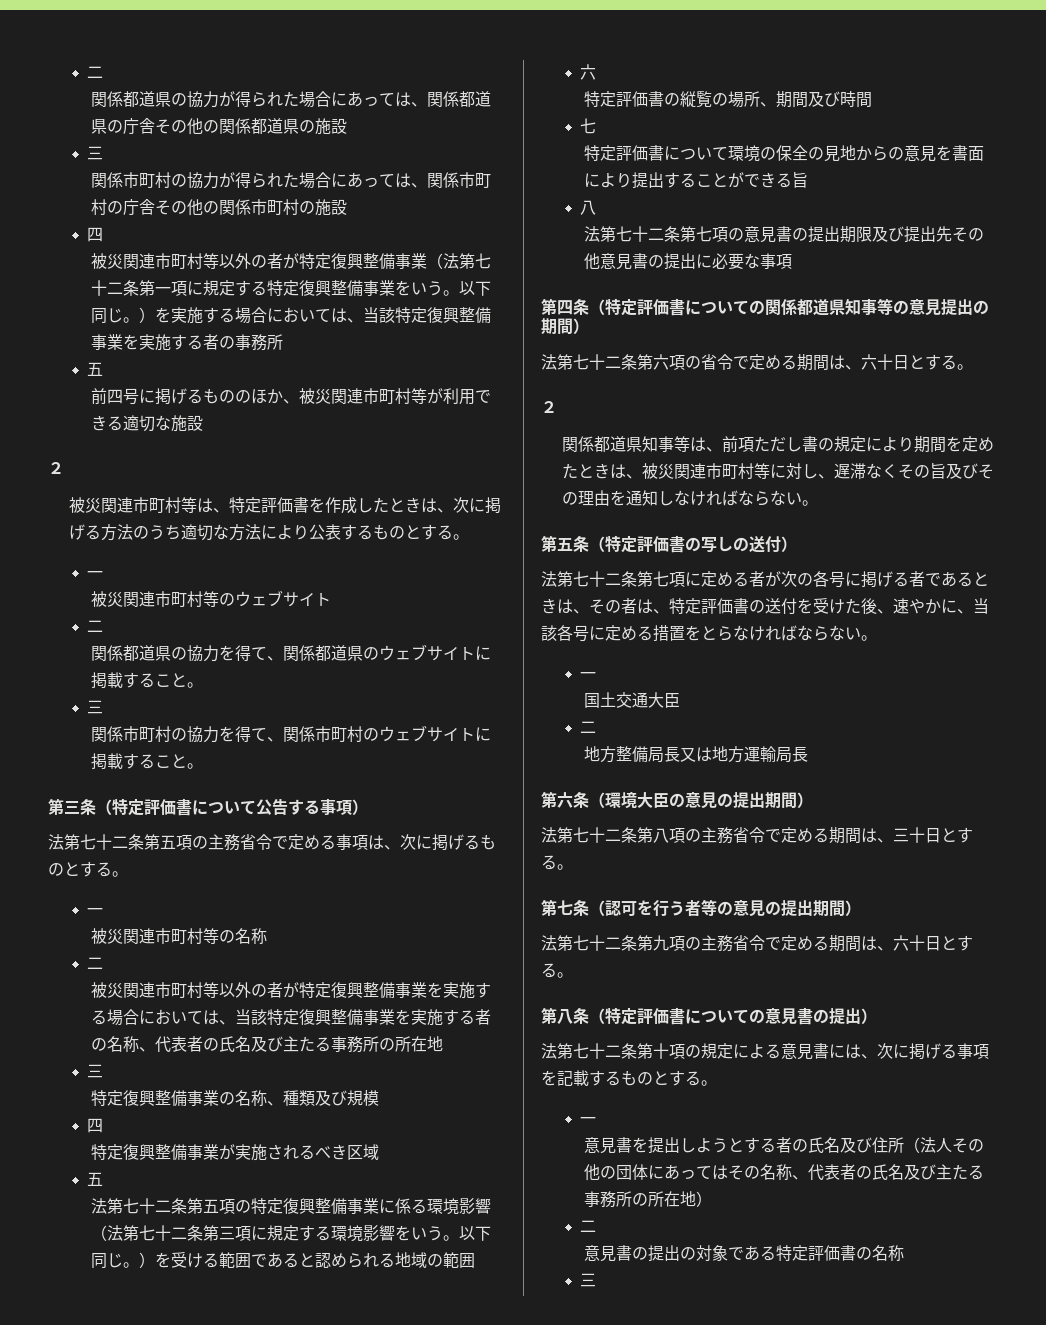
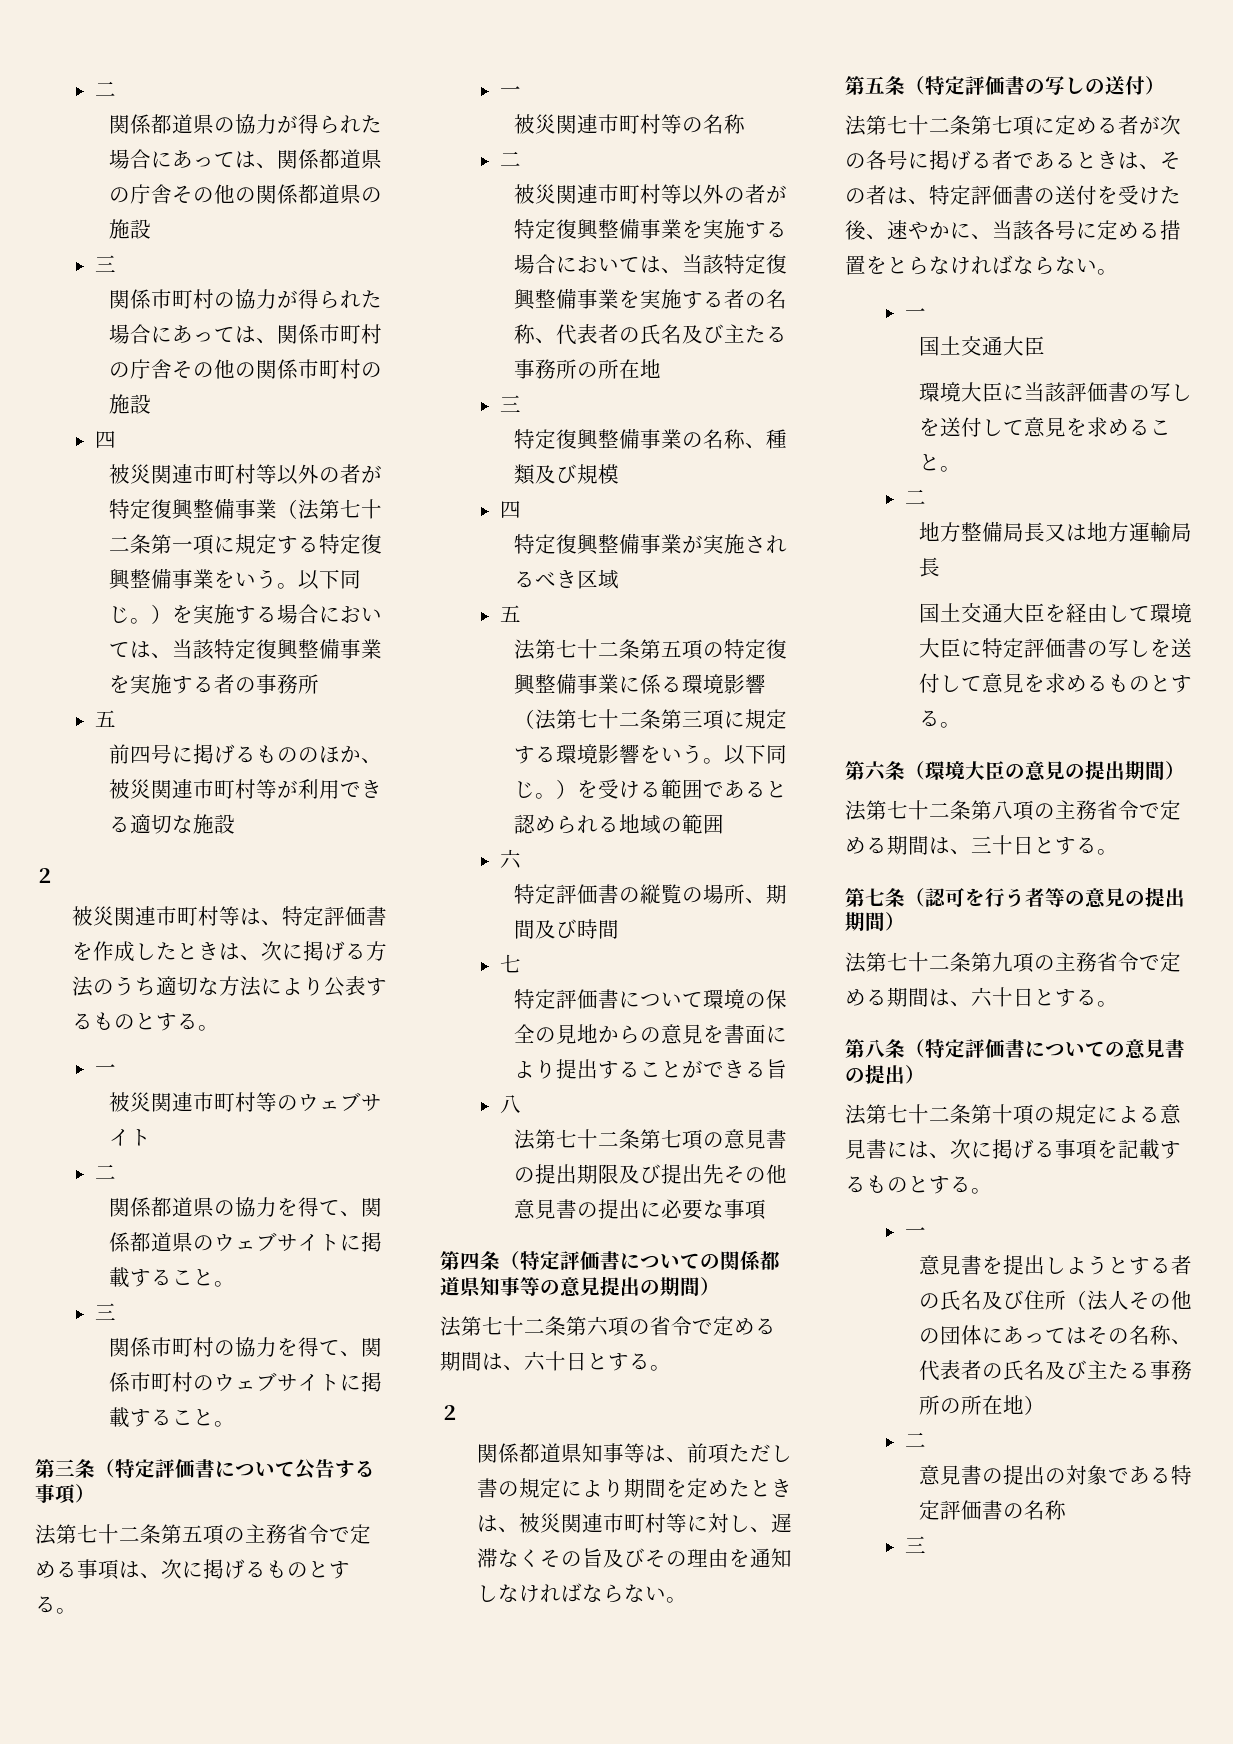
(680, 700) none -> [919,382,1193,403] [919,417,1172,437] [919,454,962,472] // 環境大臣に当該評価書の写しを送付して意見を求めること。
(808, 754) none -> [919,603,1193,623] [919,638,1193,658] [919,673,1193,693] [919,710,962,728] // 国土交通大臣を経由して環境大臣に特定評価書の写しを送付して意見を求めるものとする。

